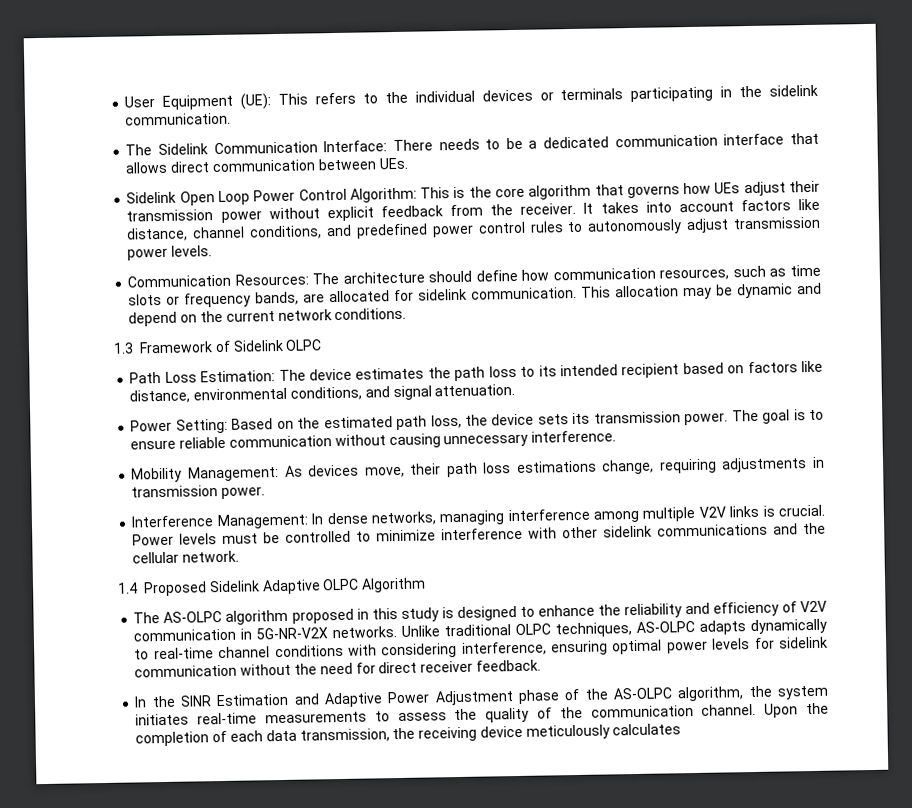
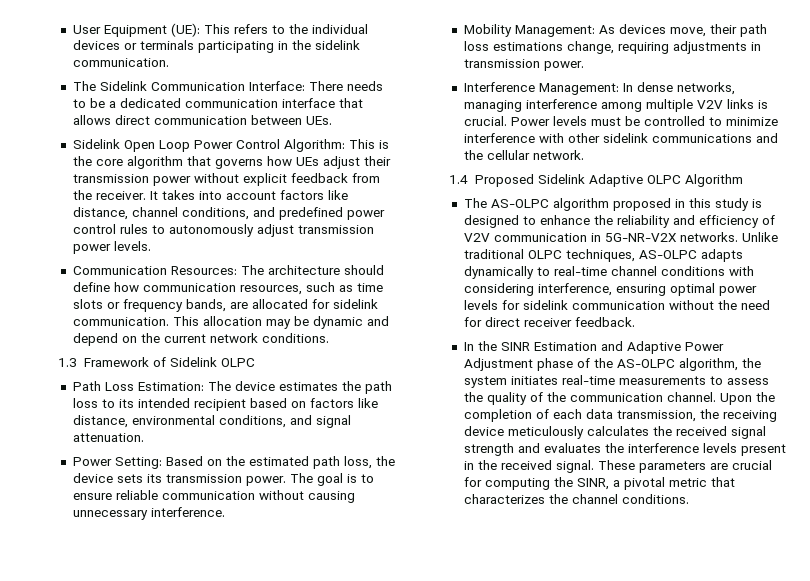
(682, 729) none -> [653,426,767,439] [464,443,787,456] [464,460,773,473] [464,477,736,490] [464,494,690,504] the received signal strength and evaluates the interference levels present in the received signal. These parameters are crucial for computing the SINR, a pivotal metric that characterizes the channel conditions.

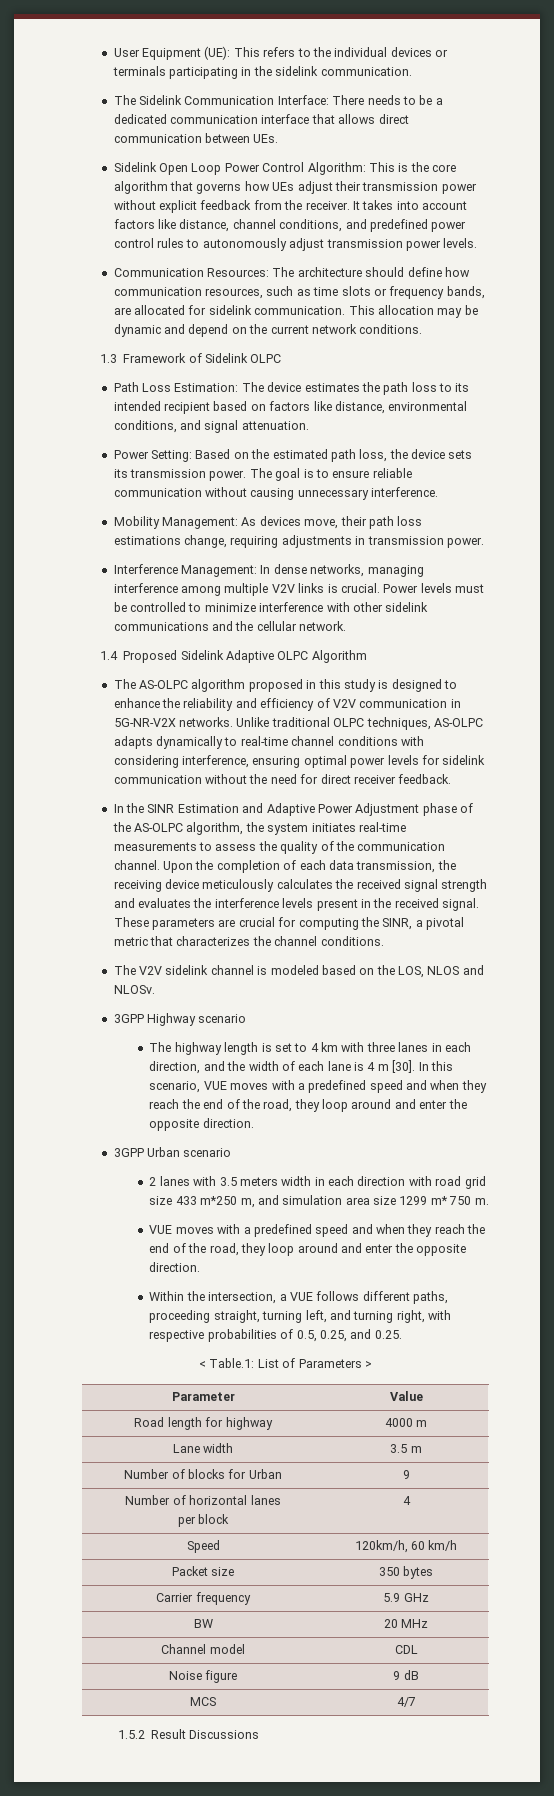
(690, 499) none -> [113,965,484,978] [113,985,155,994] [113,1013,247,1026] [149,1042,471,1055] [149,1060,453,1074] [149,1080,487,1093] [149,1099,467,1112] [149,1118,254,1131] [113,1147,232,1157] [149,1176,486,1189] [149,1195,489,1208] [149,1224,486,1237] [149,1243,467,1256] [149,1262,201,1272] [149,1291,449,1304] [149,1310,452,1323] [149,1329,402,1342] [199,1358,372,1368] [171,1392,235,1401] [389,1391,423,1401] [134,1417,273,1430] [384,1418,428,1427] [172,1443,234,1453] [390,1444,422,1453] [124,1469,282,1479] [402,1470,410,1479] [125,1495,281,1505] [177,1514,230,1527] [402,1496,411,1505] [186,1540,220,1553] [354,1540,458,1553] [171,1566,235,1576] [378,1566,434,1579] [156,1592,251,1605] [383,1593,429,1602] [193,1619,213,1628] [383,1619,429,1628] [161,1644,245,1654] [394,1645,418,1654] [168,1670,238,1683] [393,1670,419,1680] [190,1697,216,1706] [396,1697,416,1707] [117,1729,260,1739] // The V2V sidelink channel is modeled based on the LOS, NLOS and NLOSv. // 3GPP Highway scenario // The highway length is set to 4 km with three lanes in each direction, and the width of each lane is 4 m [30]. In this scenario, VUE moves with a predefined speed and when they reach the end of the road, they loop around and enter the opposite direction. // 3GPP Urban scenario // 2 lanes with 3.5 meters width in each direction with road grid size 433 m*250 m, and simulation area size 1299 m* 750 m. // VUE moves with a predefined speed and when they reach the end of the road, they loop around and enter the opposite direction. // Within the intersection, a VUE follows different paths, proceeding straight, turning left, and turning right, with respective probabilities of 0.5, 0.25, and 0.25. // < Table.1: List of Parameters > // Parameter | Value // Road length for highway | 4000 m // Lane width | 3.5 m // Number of blocks for Urban | 9 // Number of horizontal lanes // per block | 4 // Speed | 120km/h, 60 km/h // Packet size | 350 bytes // Carrier frequency | 5.9 GHz // BW | 20 MHz // Channel model | CDL // Noise figure | 9 dB // MCS | 4/7 // 1.5.2 Result Discussions

